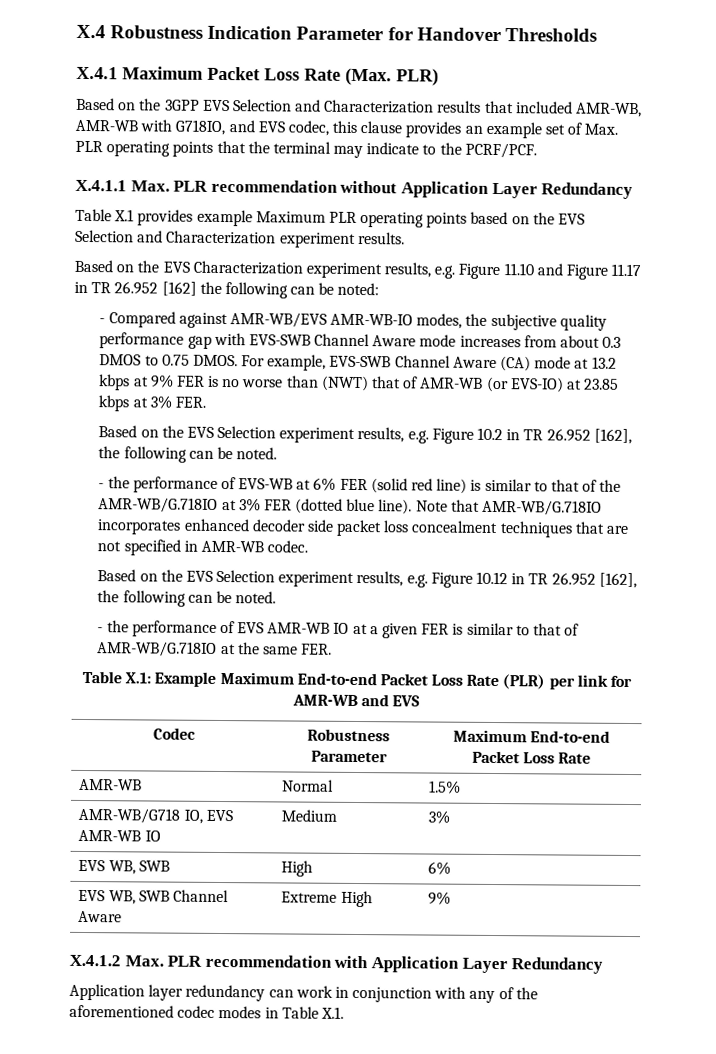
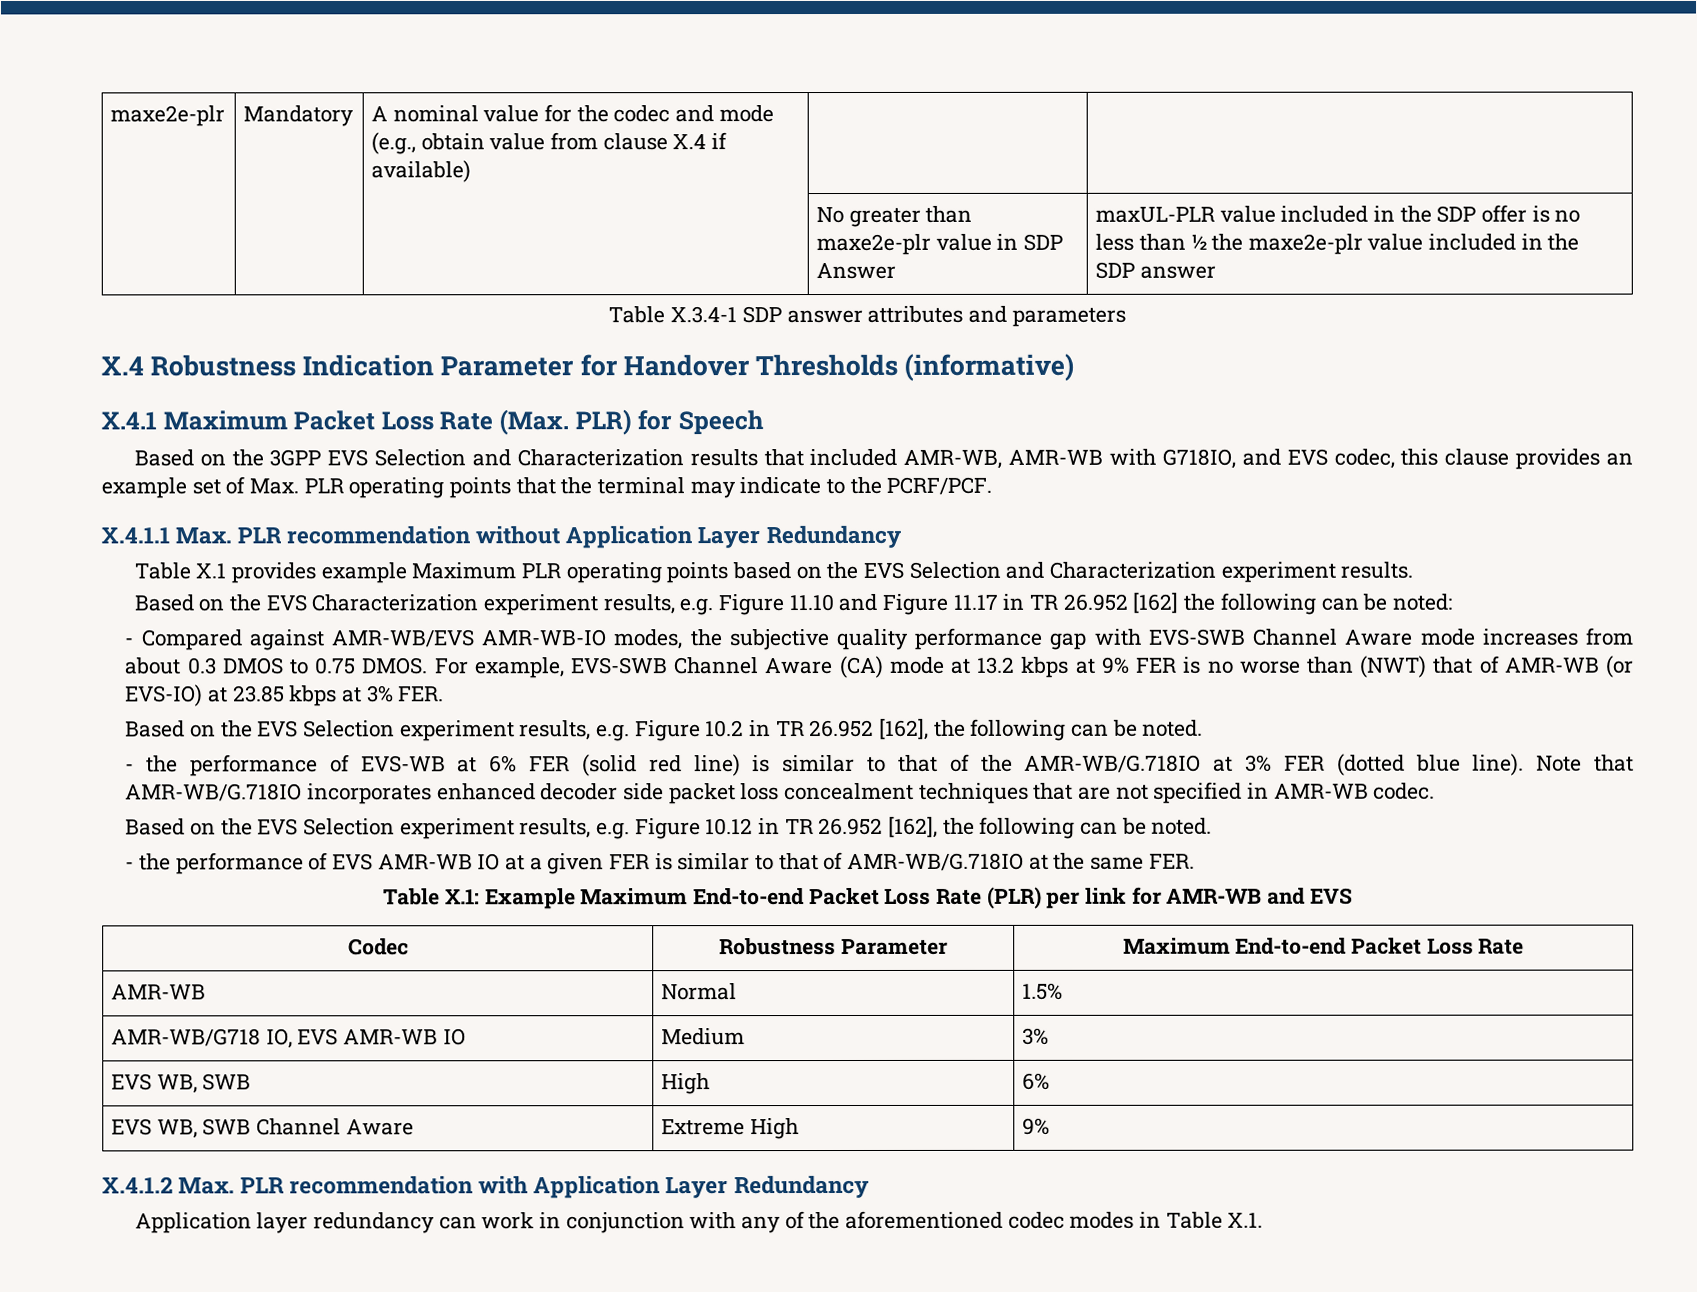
(76, 31) none -> [110,105,226,127] [243,105,355,127] [371,104,774,123] [371,132,728,155] [371,160,472,183] [816,205,973,227] [816,233,1064,256] [816,262,897,280] [1095,204,1581,223] [1095,233,1580,255] [1095,261,1216,279] [608,305,1126,327] maxe2e-plr | Mandatory | A nominal value for the codec and mode (e.g., obtain value from clause X.4 if available) | | // | | | No greater than maxe2e-plr value in SDP Answer | maxUL-PLR value included in the SDP offer is no less than ½ the maxe2e-plr value included in the SDP answer // Table X.3.4-1 SDP answer attributes and parameters //
(597, 35) none -> [904,353,1075,381] (informative)
(439, 77) none -> [637,410,764,435] for Speech

